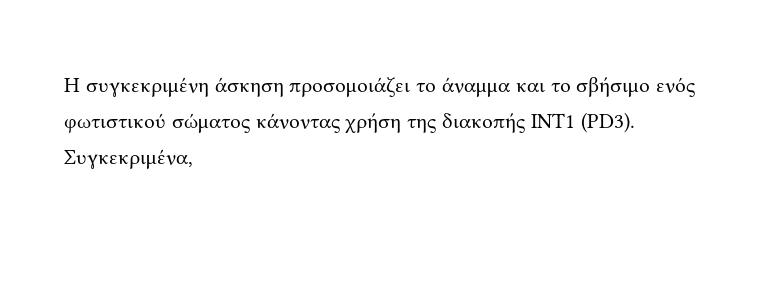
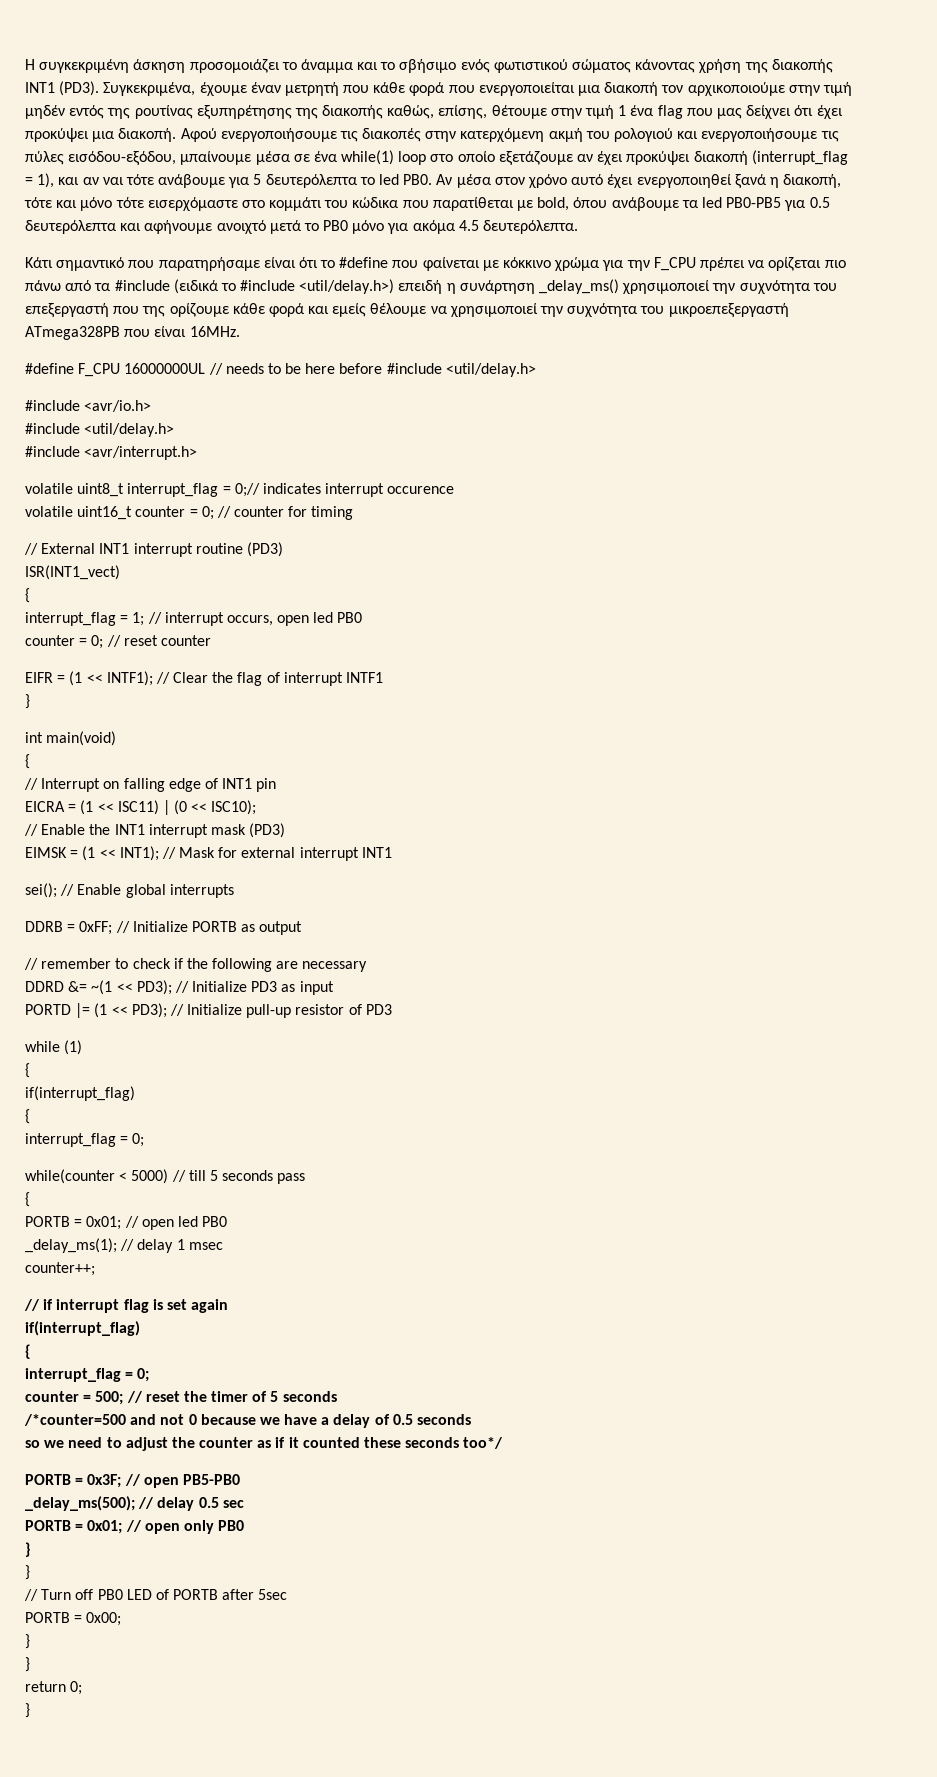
(193, 159) none -> [199,82,852,96] [25,105,843,120] [25,128,839,142] [25,150,848,166] [25,173,842,189] [24,197,830,211] [25,220,579,234] [25,257,846,271] [25,279,837,294] [25,303,789,318] [25,326,240,340] [25,363,536,377] [25,400,152,412] [25,423,175,437] [25,446,198,460] [25,483,455,497] [25,506,354,520] [24,542,283,557] [25,565,120,580] [25,588,30,603] [25,612,363,626] [25,635,211,649] [25,671,384,686] [25,694,30,709] [25,731,117,746] [25,754,30,769] [24,778,277,792] [25,800,257,815] [24,823,286,838] [25,846,392,861] [25,883,234,898] [25,921,303,935] [24,958,368,972] [25,980,334,995] [25,1003,392,1018] [25,1040,83,1055] [25,1063,30,1078] [25,1086,135,1101] [25,1109,30,1124] [25,1133,145,1147] [25,1169,306,1184] [25,1192,30,1207] [25,1216,228,1230] [25,1238,223,1253] [25,1262,95,1276] [24,1299,229,1313] [25,1321,140,1336] [25,1344,31,1359] [25,1368,150,1382] [25,1391,337,1405] [24,1414,472,1428] [25,1437,504,1451] [25,1474,240,1488] [25,1496,244,1511] [25,1520,245,1534] [25,1542,31,1557] [25,1565,30,1580] [24,1589,288,1601] [25,1612,122,1626] [25,1634,30,1649] [25,1657,30,1672] [25,1681,83,1695] [25,1703,30,1718] έχουμε έναν μετρητή που κάθε φορά που ενεργοποιείται μια διακοπή τον αρχικοποιούμε στην τιμή μηδέν εντός της ρουτίνας εξυπηρέτησης της διακοπής καθώς, επίσης, θέτουμε στην τιμή 1 ένα flag που μας δείχνει ότι έχει προκύψει μια διακοπή. Αφού ενεργοποιήσουμε τις διακοπές στην κατερχόμενη ακμή του ρολογιού και ενεργοποιήσουμε τις πύλες εισόδου-εξόδου, μπαίνουμε μέσα σε ένα while(1) loop στο οποίο εξετάζουμε αν έχει προκύψει διακοπή (interrupt_flag = 1), και αν ναι τότε ανάβουμε για 5 δευτερόλεπτα το led PB0. Αν μέσα στον χρόνο αυτό έχει ενεργοποιηθεί ξανά η διακοπή, τότε και μόνο τότε εισερχόμαστε στο κομμάτι του κώδικα που παρατίθεται με bold, όπου ανάβουμε τα led PB0-PB5 για 0.5 δευτερόλεπτα και αφήνουμε ανοιχτό μετά το PB0 μόνο για ακόμα 4.5 δευτερόλεπτα. // Κάτι σημαντικό που παρατηρήσαμε είναι ότι το #define που φαίνεται με κόκκινο χρώμα για την F_CPU πρέπει να ορίζεται πιο πάνω από τα #include (ειδικά το #include <util/delay.h>) επειδή η συνάρτηση _delay_ms() χρησιμοποιεί την συχνότητα του επεξεργαστή που της ορίζουμε κάθε φορά και εμείς θέλουμε να χρησιμοποιεί την συχνότητα του μικροεπεξεργαστή ATmega328PB που είναι 16MHz. // #define F_CPU 16000000UL // needs to be here before #include <util/delay.h> // #include <avr/io.h> // #include <util/delay.h> // #include <avr/interrupt.h> // volatile uint8_t interrupt_flag = 0;// indicates interrupt occurence // volatile uint16_t counter = 0; // counter for timing // // External INT1 interrupt routine (PD3) // ISR(INT1_vect) // { // interrupt_flag = 1; // interrupt occurs, open led PB0 // counter = 0; // reset counter // EIFR = (1 << INTF1); // Clear the flag of interrupt INTF1 // } // int main(void) // { // // Interrupt on falling edge of INT1 pin // EICRA = (1 << ISC11) | (0 << ISC10); // // Enable the INT1 interrupt mask (PD3) // EIMSK = (1 << INT1); // Mask for external interrupt INT1 // sei(); // Enable global interrupts // DDRB = 0xFF; // Initialize PORTB as output // // remember to check if the following are necessary // DDRD &= ~(1 << PD3); // Initialize PD3 as input // PORTD |= (1 << PD3); // Initialize pull-up resistor of PD3 // while (1) // { // if(interrupt_flag) // { // interrupt_flag = 0; // while(counter < 5000) // till 5 seconds pass // { // PORTB = 0x01; // open led PB0 // _delay_ms(1); // delay 1 msec // counter++; // // if interrupt flag is set again // if(interrupt_flag) // { // interrupt_flag = 0; // counter = 500; // reset the timer of 5 seconds // /*counter=500 and not 0 because we have a delay of 0.5 seconds // so we need to adjust the counter as if it counted these seconds too*/ // PORTB = 0x3F; // open PB5-PB0 // _delay_ms(500); // delay 0.5 sec // PORTB = 0x01; // open only PB0 // } // } // // Turn off PB0 LED of PORTB after 5sec // PORTB = 0x00; // } // } // return 0; // }

